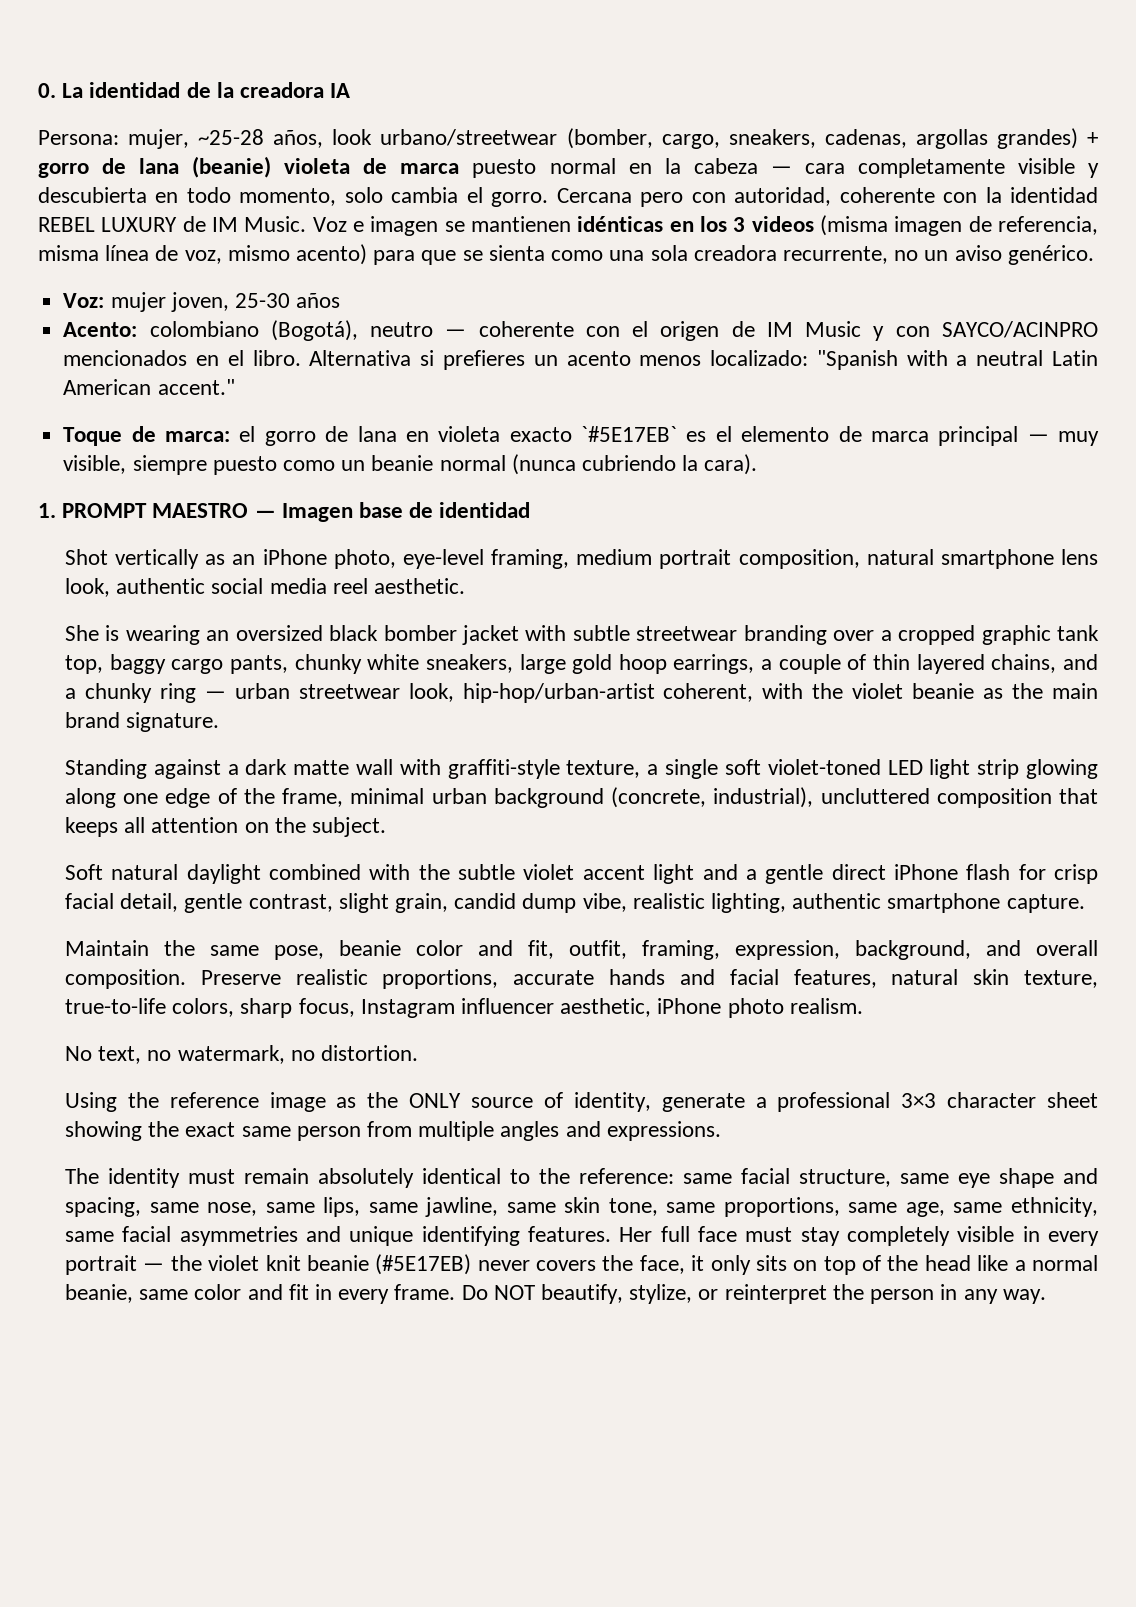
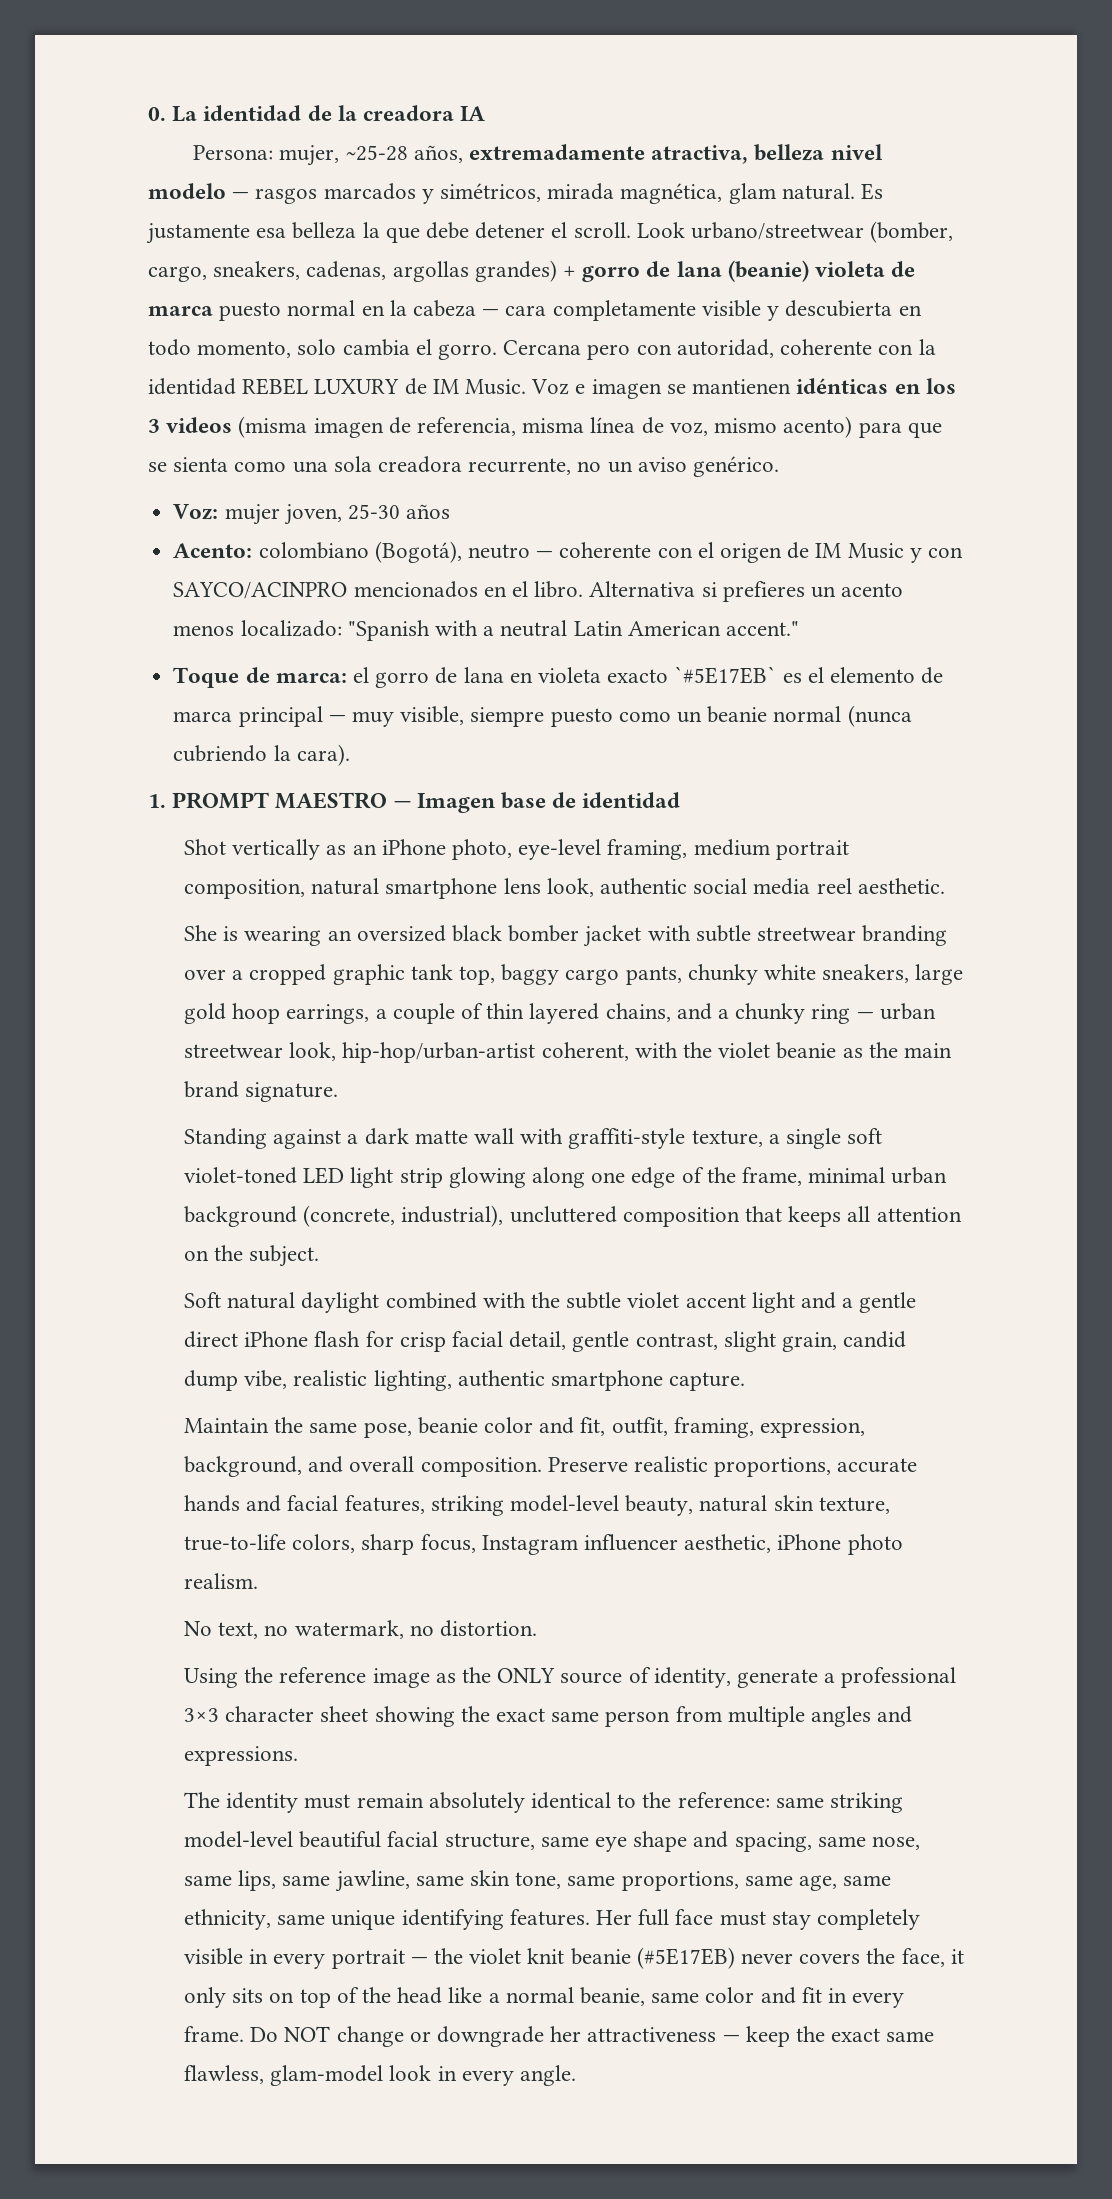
[332,129,373,145] look -> [468,144,883,164] [148,183,884,204] [146,222,685,244] extremadamente atractiva, belleza nivel modelo — rasgos marcados y simétricos, mirada magnética, glam natural. Es justamente esa belleza la que debe detener el scroll. Look
(877, 978) none -> [430,1495,694,1516] striking model-level beauty,
(732, 1178) none -> [830,1792,904,1813] [183,1831,382,1848] striking model-level beautiful
[122,1226,341,1246] facial asymmetries and -> (326, 1919) none
[541,1284,1046,1304] beautify, stylize, or reinterpret the person in any way. -> [336,2026,935,2047] [183,2065,576,2086] change or downgrade her attractiveness — keep the exact same flawless, glam-model look in every angle.

